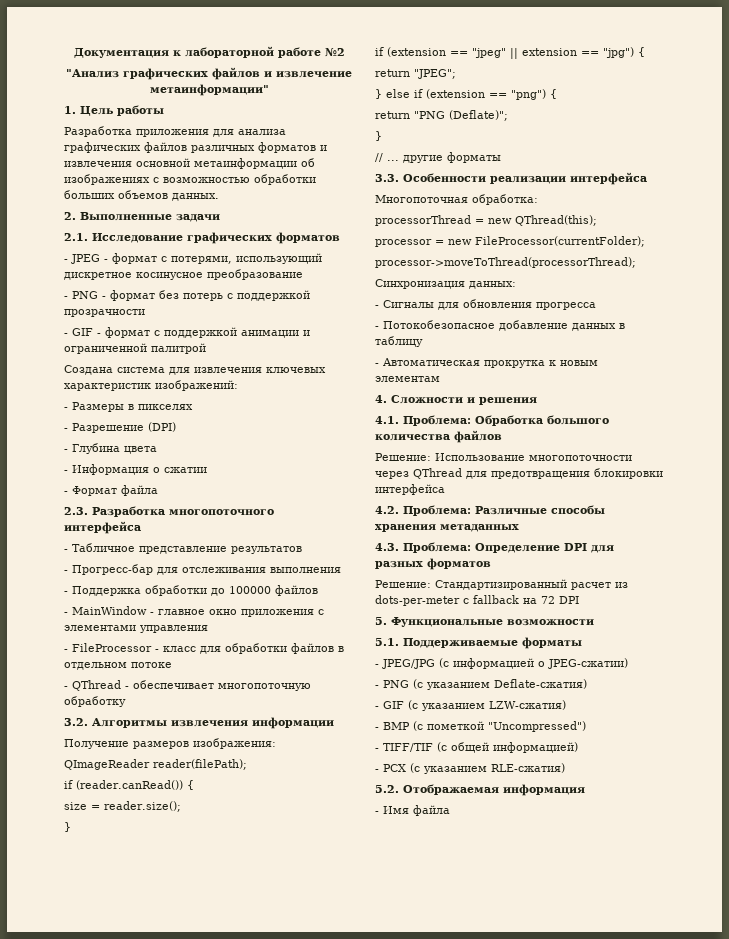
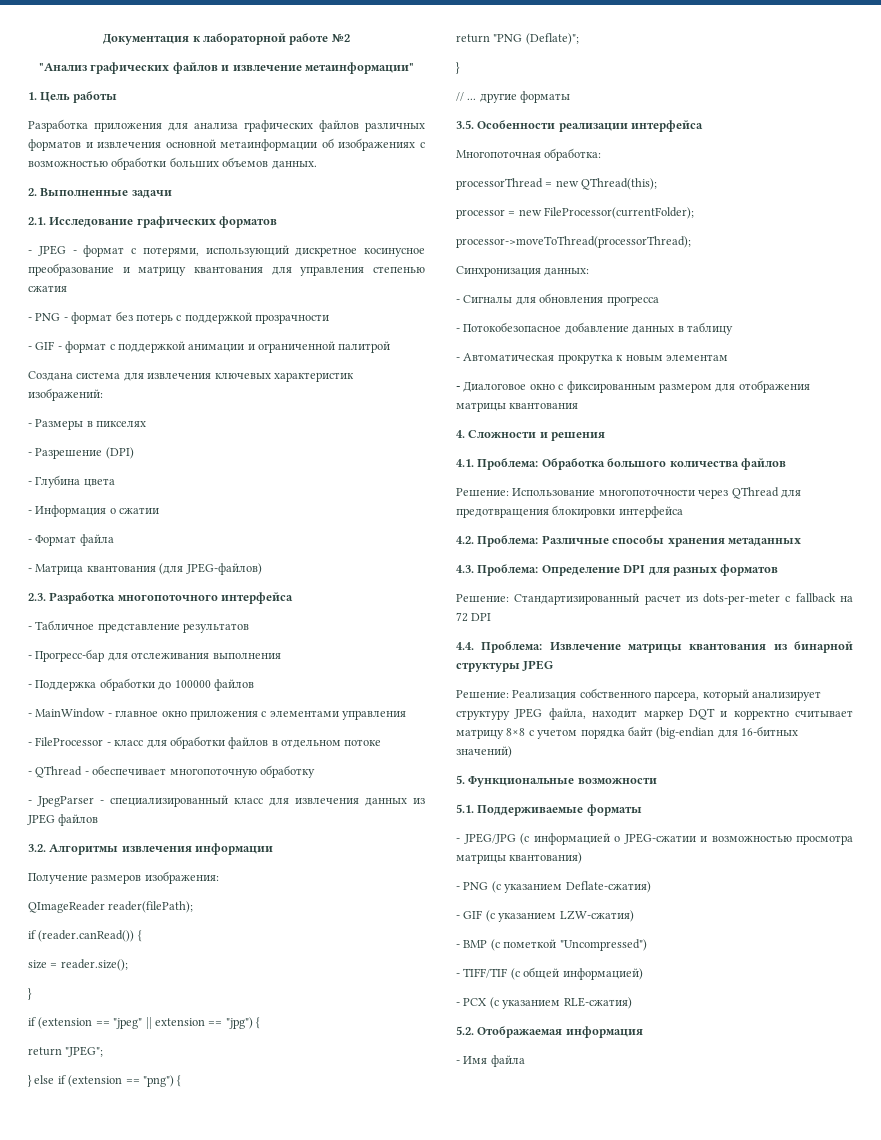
(303, 274) none -> [122,266,425,276] [28,285,67,292] и матрицу квантования для управления степенью сжатия
(158, 490) none -> [28,563,262,575] // - Матрица квантования (для JPEG-файлов)
(126, 701) none -> [28,795,425,807] [27,814,99,826] // - JpegParser - специализированный класс для извлечения данных из JPEG файлов
[375,174,399,182] 3.3. -> [456,120,474,129] 3.5.
(440, 379) none -> [456,380,810,393] [456,402,579,412] // - Диалоговое окно с фиксированным размером для отображения матрицы квантования
(579, 600) none -> [456,641,853,653] [456,660,554,672] [456,688,821,701] [456,708,853,720] [456,726,798,739] [456,746,512,758] // 4.4. Проблема: Извлечение матрицы квантования из бинарной структуры JPEG // Решение: Реализация собственного парсера, который анализирует структуру JPEG файла, находит маркер DQT и корректно считывает матрицу 8×8 с учетом порядка байт (big-endian для 16-битных значений)
[548,658,628,669] JPEG-сжатии) -> [623,833,853,845] [456,852,583,864] JPEG-сжатии и возможностью просмотра матрицы квантования)

